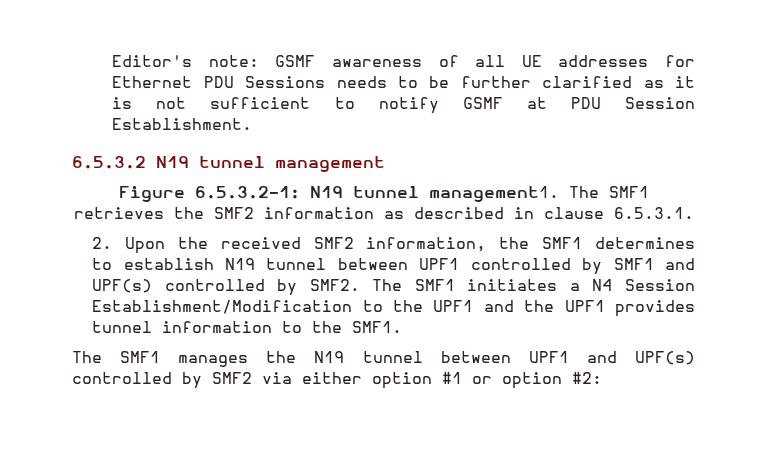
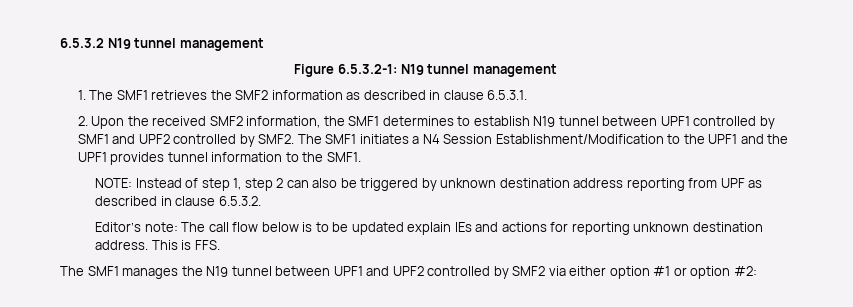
[112,55,695,67] [112,76,695,88] [112,97,695,114] [112,118,253,130] Editor's note: GSMF awareness of all UE addresses for Ethernet PDU Sessions needs to be further clarified as it is not sufficient to notify GSMF at PDU Session Establishment. // -> (60, 43) none
[428,186,559,202] management1. -> [472,64,557,77] [77,90,86,100] management // 1.
[92,279,153,293] UPF(s) -> [138,134,170,144] UPF2
(403, 327) none -> [95,178,763,191] [95,196,261,206] [95,222,763,235] [95,240,220,250] // NOTE: Instead of step 1, step 2 can also be triggered by unknown destination address reporting from UPF as described in clause 6.5.3.2. // Editor’s note: The call flow below is to be updated explain IEs and actions for reporting unknown destination address. This is FFS.
[634,351,695,365] UPF(s) -> [392,266,424,276] UPF2

